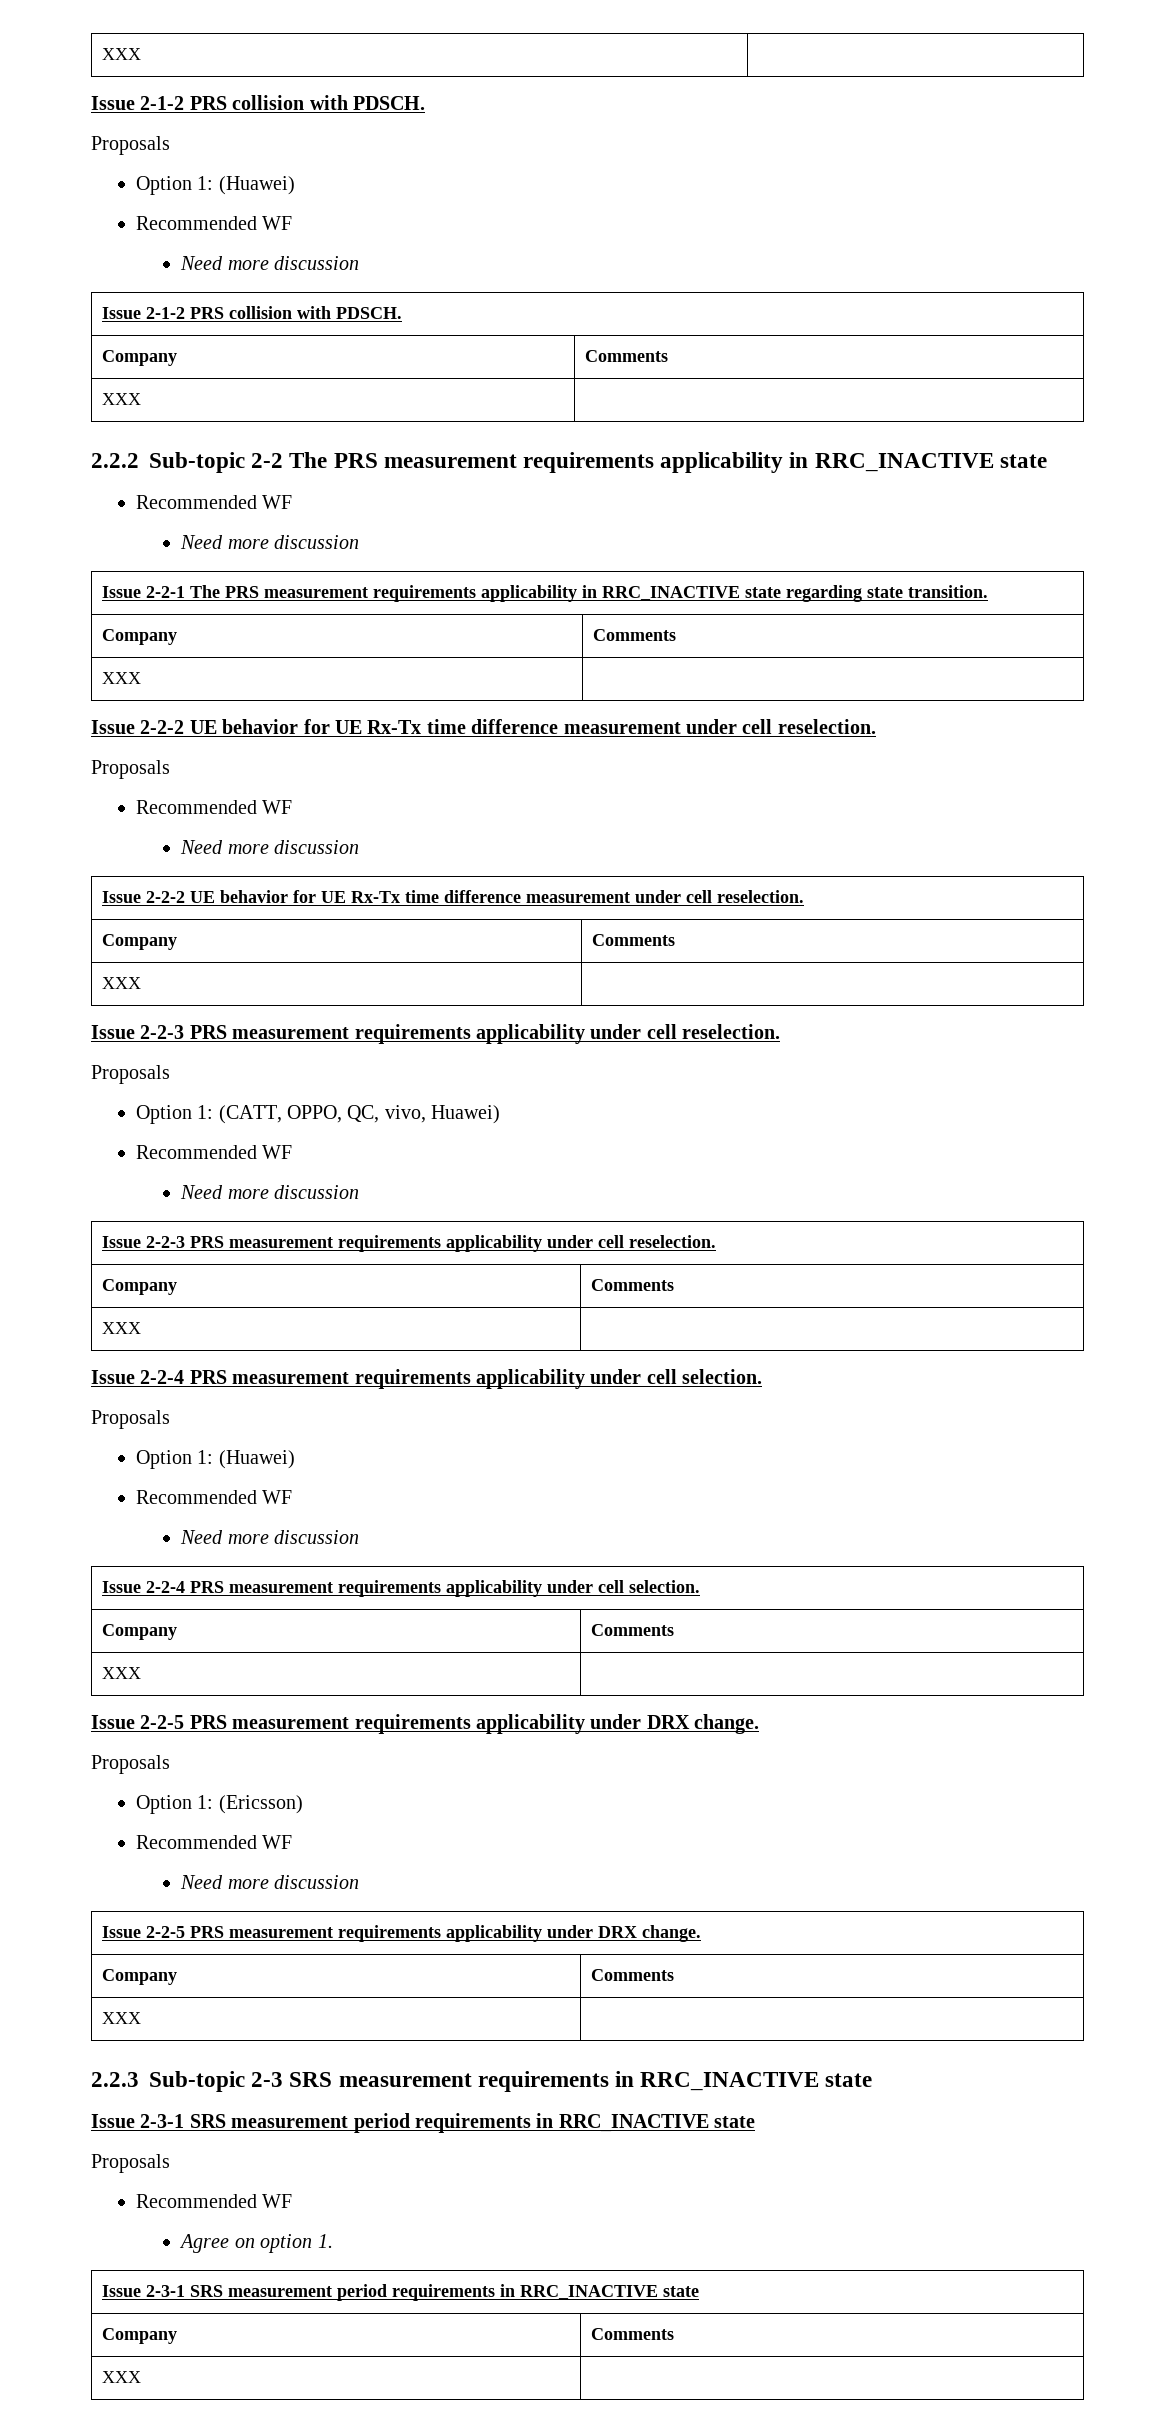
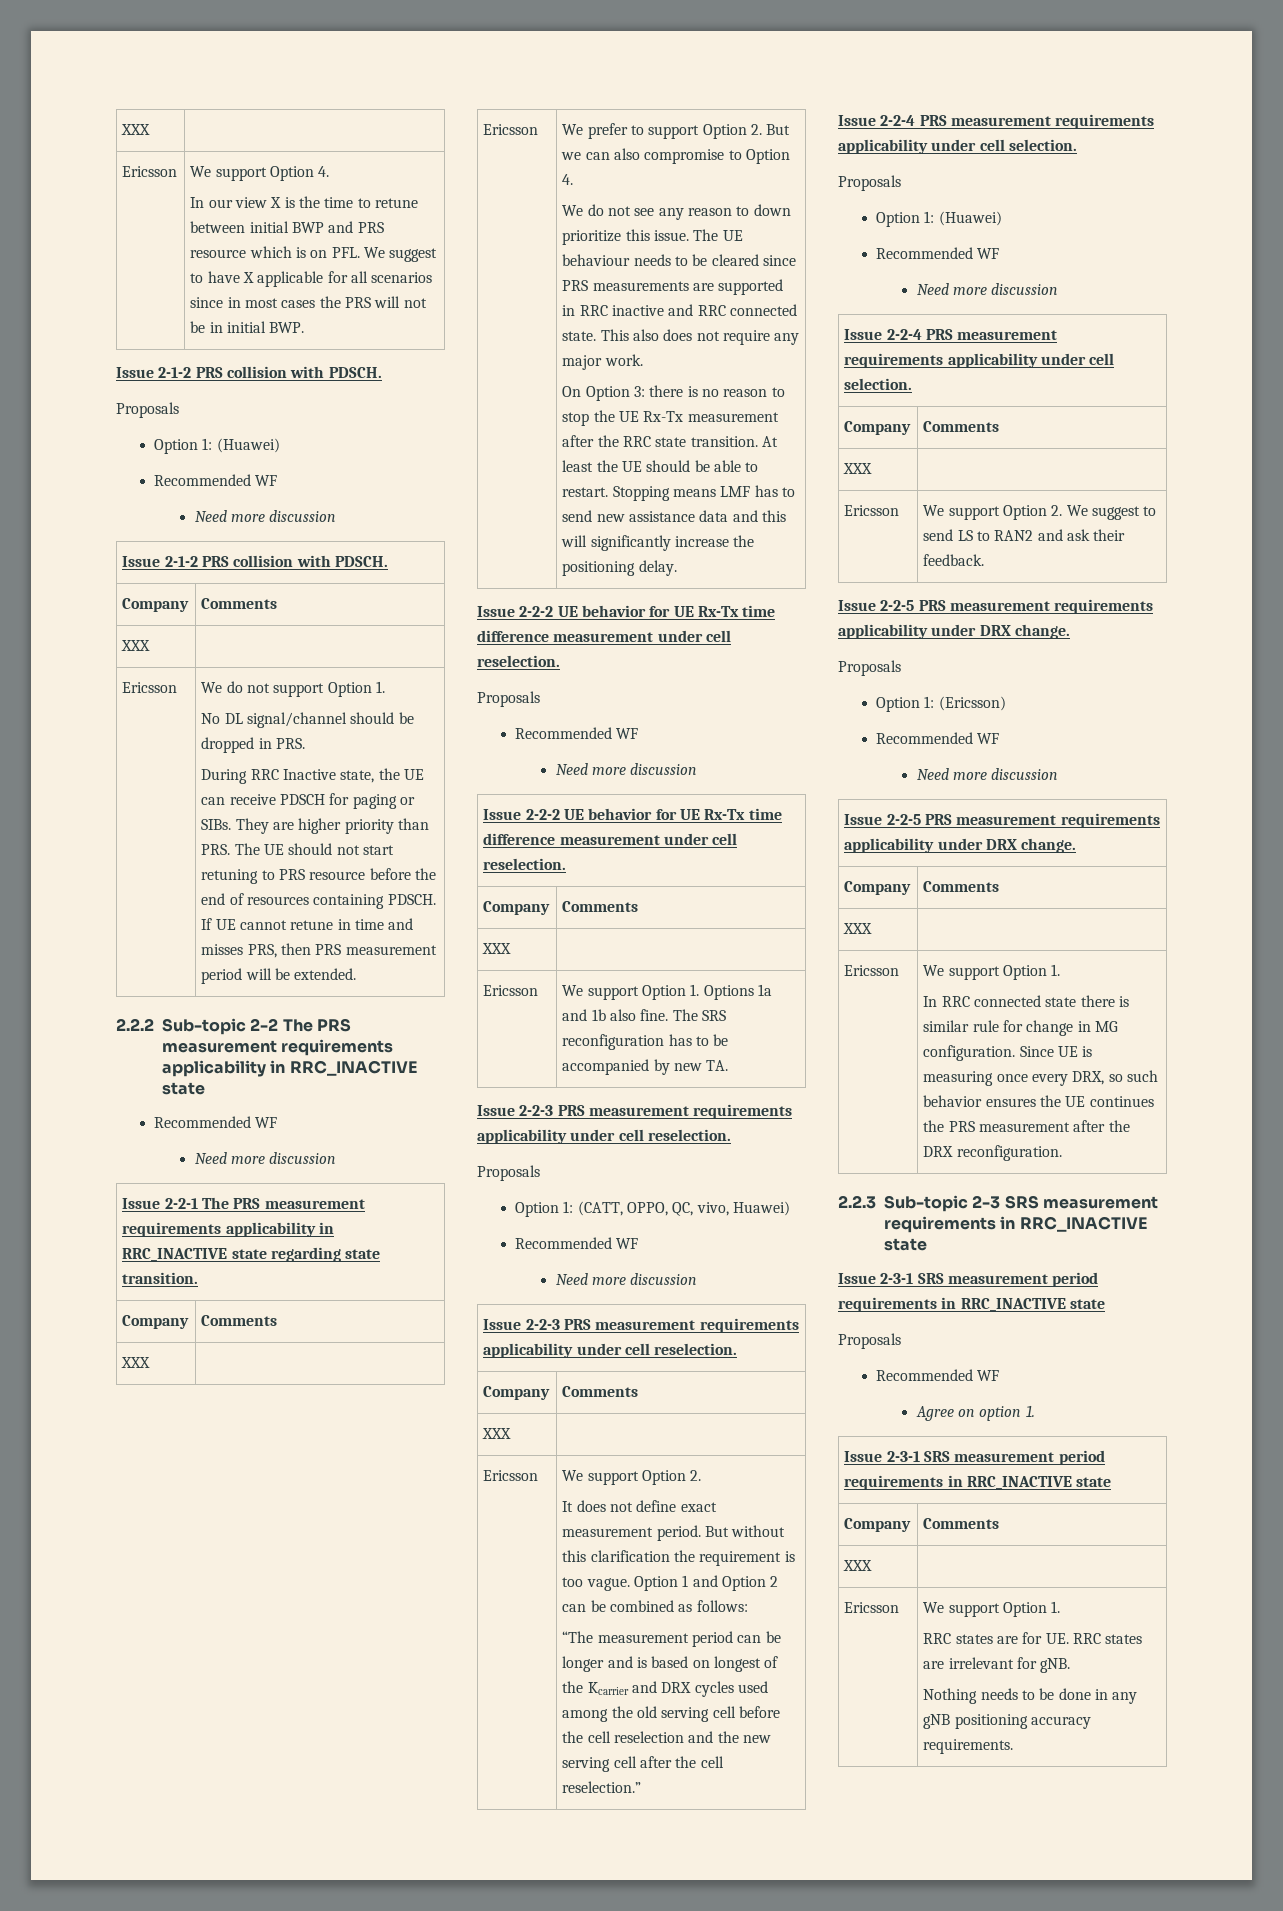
[101,48,141,60] XXX | -> [121,124,151,135] [122,166,178,177] [190,166,330,181] [190,196,418,208] [190,221,384,233] [190,246,438,262] [190,271,433,287] [190,296,427,308] [190,321,305,333] XXX | // Ericsson | We support Option 4. // In our view X is the time to retune between initial BWP and PRS resource which is on PFL. We suggest to have X applicable for all scenarios since in most cases the PRS will not be in initial BWP.
(141, 399) none -> [122,682,178,693] [201,681,386,697] [201,712,414,728] [201,737,306,753] [201,768,425,784] [201,793,416,809] [201,818,430,834] [201,843,395,855] [201,868,437,884] [201,893,436,909] [201,918,414,930] [201,943,437,958] [201,968,357,984] // Ericsson | We do not support Option 1. // No DL signal/channel should be dropped in PRS. // During RRC Inactive state, the UE can receive PDSCH for paging or SIBs. They are higher priority than PRS. The UE should not start retuning to PRS resource before the end of resources containing PDSCH. If UE cannot retune in time and misses PRS, then PRS measurement period will be extended.
(141, 678) none -> [483,124,539,135] [562,123,791,139] [561,148,791,164] [562,174,574,185] [562,204,791,220] [562,229,743,245] [562,254,797,266] [562,279,784,295] [562,304,798,316] [562,329,800,345] [562,354,643,370] [562,385,785,401] [562,410,779,426] [562,435,779,447] [562,460,759,472] [562,485,796,501] [562,510,787,522] [561,535,755,551] [562,560,677,576] // Ericsson | We prefer to support Option 2. But we can also compromise to Option 4. // We do not see any reason to down prioritize this issue. The UE behaviour needs to be cleared since PRS measurements are supported in RRC inactive and RRC connected state. This also does not require any major work. // On Option 3: there is no reason to stop the UE Rx-Tx measurement after the RRC state transition. At least the UE should be able to restart. Stopping means LMF has to send new assistance data and this will significantly increase the positioning delay.
(141, 983) none -> [483,985,539,996] [562,984,773,1000] [562,1009,727,1021] [562,1034,729,1050] [562,1059,729,1075] // Ericsson | We support Option 1. Options 1a and 1b also fine. The SRS reconfiguration has to be accompanied by new TA.
(141, 1328) none -> [483,1470,539,1481] [562,1470,702,1485] [562,1500,717,1512] [562,1525,786,1541] [562,1550,795,1566] [562,1575,779,1591] [562,1600,748,1612] [562,1631,781,1647] [562,1656,779,1672] [562,1681,769,1697] [562,1706,781,1722] [562,1731,772,1743] [562,1756,724,1772] [562,1781,642,1793] // Ericsson | We support Option 2. // It does not define exact measurement period. But without this clarification the requirement is too vague. Option 1 and Option 2 can be combined as follows: // “The measurement period can be longer and is based on longest of the Kcarrier and DRX cycles used among the old serving cell before the cell reselection and the new serving cell after the cell reselection.”
(141, 1673) none -> [844,505,900,516] [923,505,1157,520] [923,529,1126,541] [923,554,985,566] // Ericsson | We support Option 2. We suggest to send LS to RAN2 and ask their feedback.
(141, 2018) none -> [844,965,900,976] [923,964,1061,980] [923,995,1130,1007] [923,1020,1119,1036] [923,1045,1093,1061] [923,1070,1159,1086] [923,1095,1154,1107] [923,1120,1130,1132] [923,1145,1062,1161] // Ericsson | We support Option 1. // In RRC connected state there is similar rule for change in MG configuration. Since UE is measuring once every DRX, so such behavior ensures the UE continues the PRS measurement after the DRX reconfiguration.
(141, 2377) none -> [844,1602,900,1613] [923,1601,1061,1617] [923,1632,1143,1644] [923,1657,1071,1673] [923,1688,1138,1704] [923,1714,1092,1729] [923,1739,1014,1754] // Ericsson | We support Option 1. // RRC states are for UE. RRC states are irrelevant for gNB. // Nothing needs to be done in any gNB positioning accuracy requirements.

